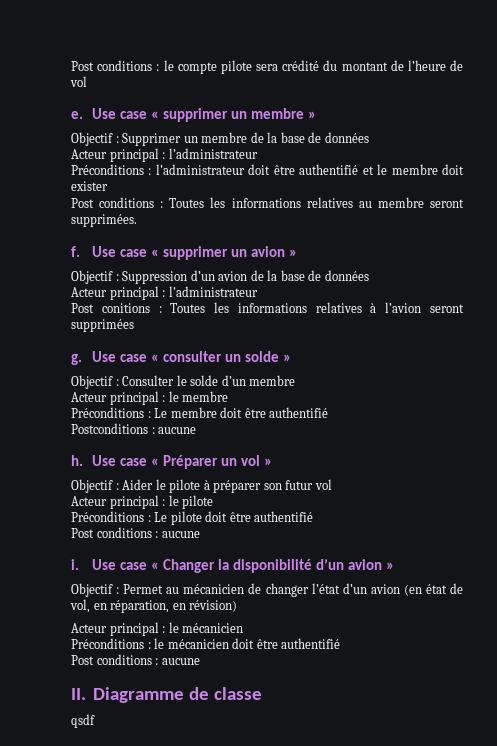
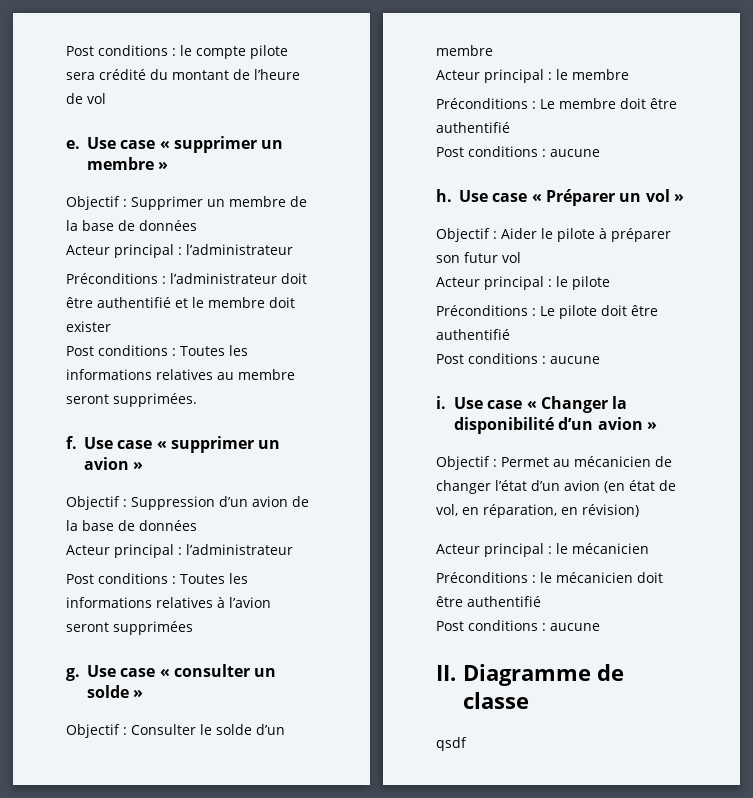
[101,303,150,313] conitions -> [98,573,168,584] conditions
[71,423,148,434] Postconditions -> [436,146,538,157] Post conditions

